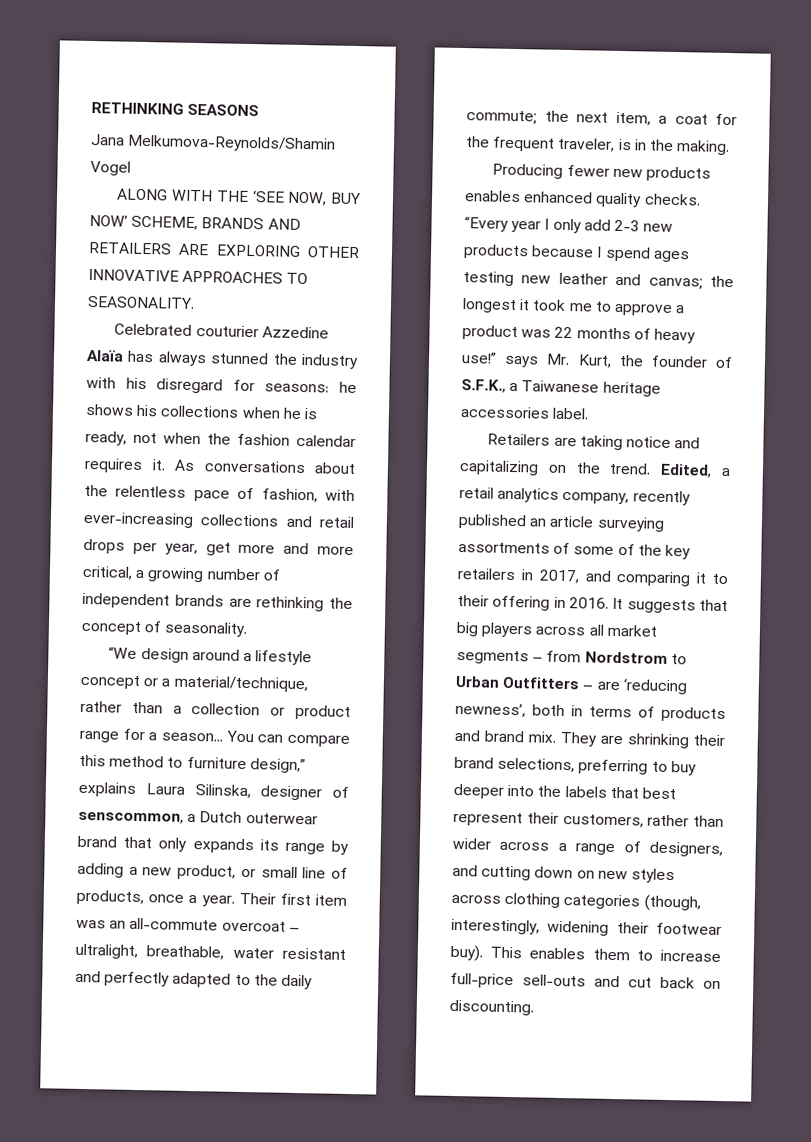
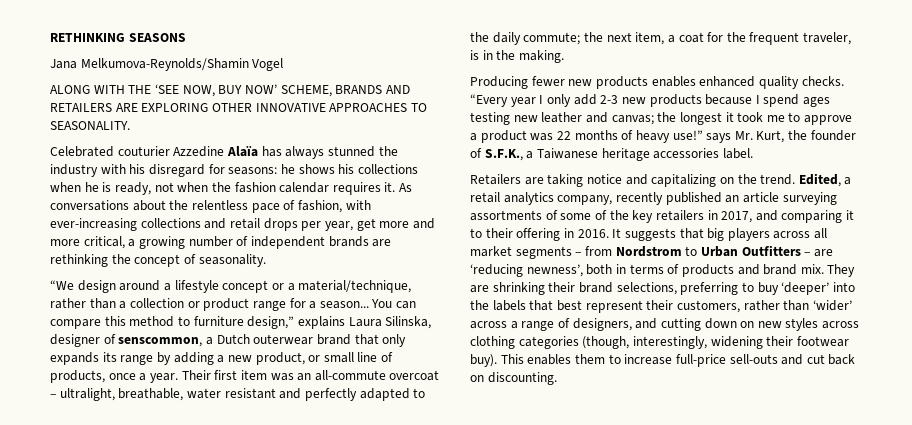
[453,783,504,799] deeper -> [781,282,830,295] ‘deeper’
[452,837,491,850] wider -> [812,300,852,311] ‘wider’

